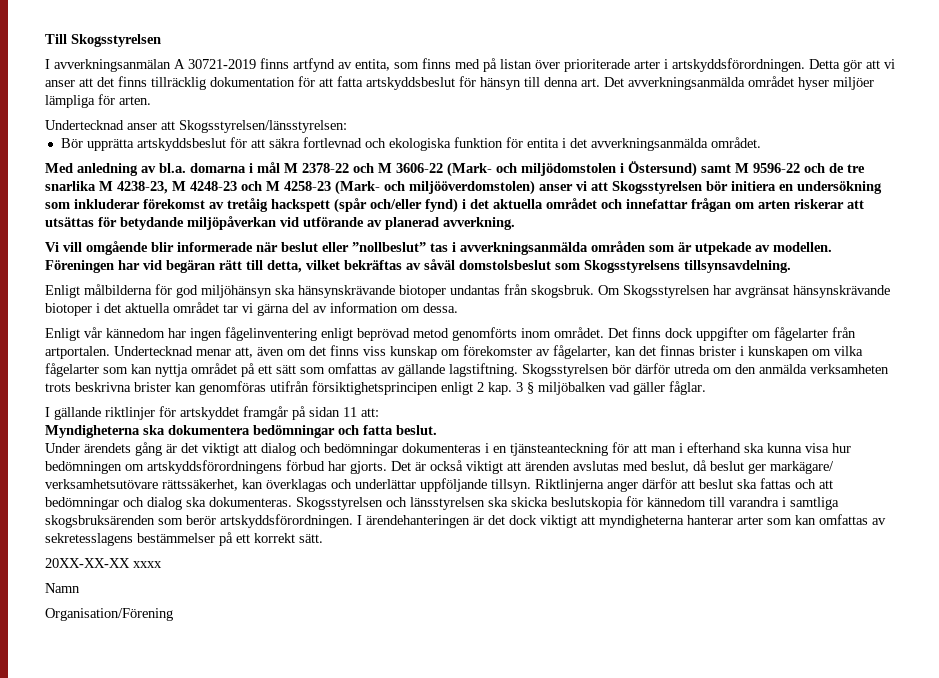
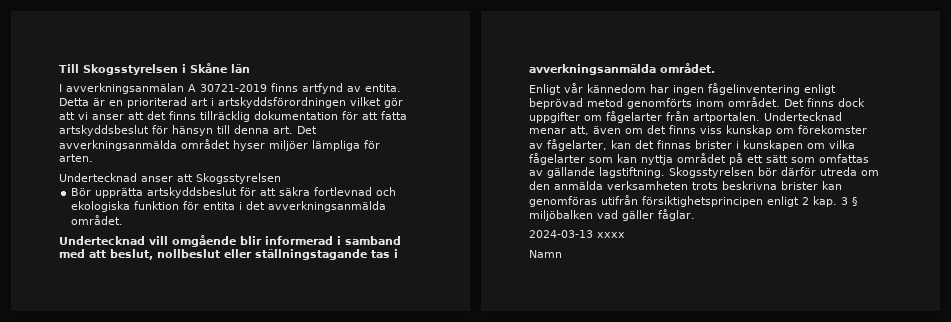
(161, 40) none -> [182,63,250,73] i Skåne län
[355,58,840,72] entita, som finns med på listan över prioriterade arter i artskyddsförordningen. Detta -> [365,84,401,92] [59,97,381,108] entita. Detta är en prioriterad art i artskyddsförordningen vilket
[179,120,347,133] Skogsstyrelsen/länsstyrelsen: -> [196,173,281,184] Skogsstyrelsen
[45,161,865,177] [45,180,882,195] [45,198,864,213] [45,216,515,230] [45,241,832,255] [45,259,791,273] [45,284,890,298] [45,302,458,316] Med anledning av bl.a. domarna i mål M 2378-22 och M 3606-22 (Mark- och miljödomstolen i Östersund) samt M 9596-22 och de tre snarlika M 4238-23, M 4248-23 och M 4258-23 (Mark- och miljööverdomstolen) anser vi att Skogsstyrelsen bör initiera en undersökning som inkluderar förekomst av tretåig hackspett (spår och/eller fynd) i det aktuella området och innefattar frågan om arten riskerar att utsättas för betydande miljöpåverkan vid utförande av planerad avverkning. // Vi vill omgående blir informerade när beslut eller ”nollbeslut” tas i avverkningsanmälda områden som är utpekade av modellen. Föreningen har vid begäran rätt till detta, vilket bekräftas av såväl domstolsbeslut som Skogsstyrelsens tillsynsavdelning. // Enligt målbilderna för god miljöhänsyn ska hänsynskrävande biotoper undantas från skogsbruk. Om Skogsstyrelsen har avgränsat hänsynskrävande biotoper i det aktuella området tar vi gärna del av information om dessa. -> [59,235,401,247] [59,249,398,260] [529,63,715,75] Undertecknad vill omgående blir informerad i samband med att beslut, nollbeslut eller ställningstagande tas i avverkningsanmälda området.
[45,406,379,420] [45,425,437,438] [45,442,851,456] [45,460,834,474] [45,478,833,492] [45,496,839,510] [45,514,886,528] [45,532,323,546] [45,558,130,568] I gällande riktlinjer för artskyddet framgår på sidan 11 att: // Myndigheterna ska dokumentera bedömningar och fatta beslut. // Under ärendets gång är det viktigt att dialog och bedömningar dokumenteras i en tjänsteanteckning för att man i efterhand ska kunna visa hur bedömningen om artskyddsförordningens förbud har gjorts. Det är också viktigt att ärenden avslutas med beslut, då beslut ger markägare/ verksamhetsutövare rättssäkerhet, kan överklagas och underlättar uppföljande tillsyn. Riktlinjerna anger därför att beslut ska fattas och att bedömningar och dialog ska dokumenteras. Skogsstyrelsen och länsstyrelsen ska skicka beslutskopia för kännedom till varandra i samtliga skogsbruksärenden som berör artskyddsförordningen. I ärendehanteringen är det dock viktigt att myndigheterna hanterar arter som kan omfattas av sekretesslagens bestämmelser på ett korrekt sätt. // 20XX-XX-XX -> [529,230,593,238] 2024-03-13
[45,608,173,621] // Organisation/Förening -> (562, 254) none

